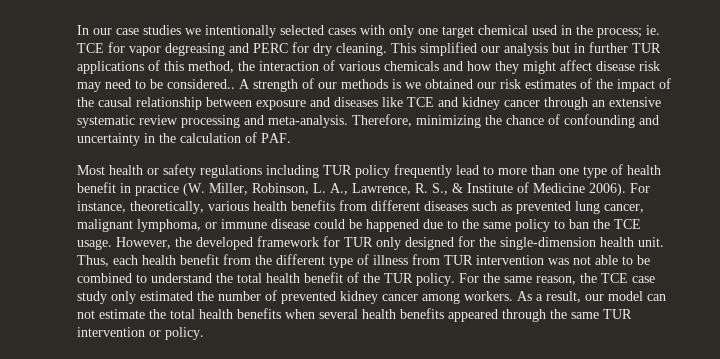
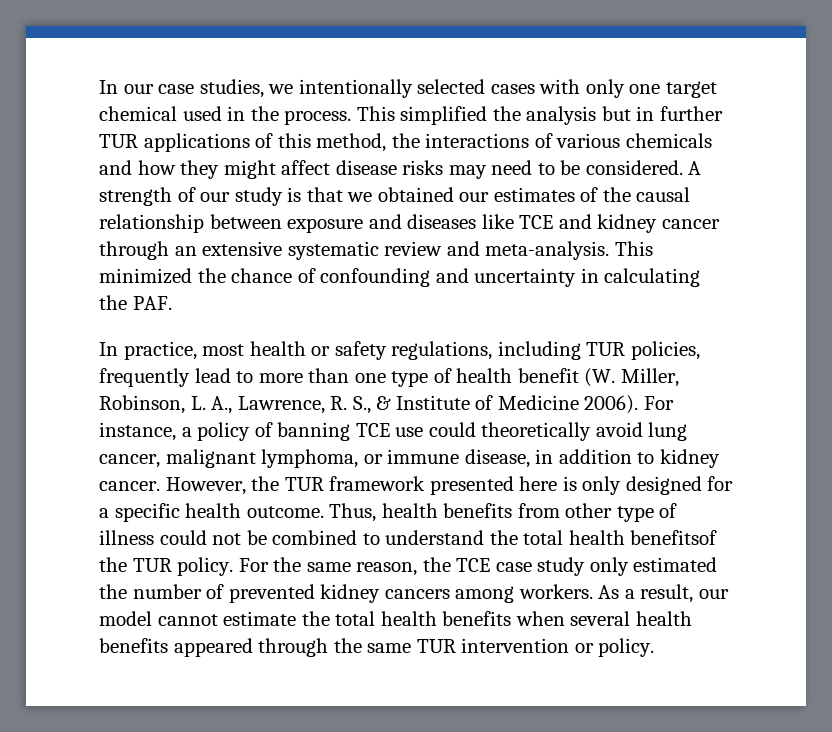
[143,25,181,35] studies -> [199,79,264,98] studies,
[597,25,660,38] [77,42,387,56] process; ie. TCE for vapor degreasing and PERC for dry cleaning. -> [284,110,352,125] process.
[481,46,500,53] our -> [492,106,521,121] the
[259,61,319,71] interaction -> [425,133,530,148] interactions
[639,61,660,71] risk -> [402,160,444,175] risks
[167,79,235,89] considered.. -> [585,160,683,175] considered.
[341,79,401,89] methods is -> [234,187,343,206] study is that
[500,79,521,89] risk -> (490, 197) none
[617,78,671,92] [77,97,94,107] impact of the -> (631, 194) none
[181,115,240,128] processing -> (443, 248) none
[352,114,481,128] Therefore, minimizing -> [614,241,653,256] [99,268,192,284] This minimized
[159,132,291,143] [77,165,105,175] the calculation of PAF. // Most -> [604,268,701,287] [99,295,172,310] [99,341,245,360] calculating the PAF. // In practice, most
[200,165,262,178] regulations -> [391,341,493,360] regulations,
[355,165,390,178] policy -> [630,341,700,360] policies,
[120,183,179,196] in practice -> (579, 375) none
[130,200,571,214] theoretically, various health benefits from different diseases such as prevented -> [181,422,643,441] a policy of banning TCE use could theoretically avoid
[271,219,641,232] [77,236,664,250] [77,254,633,268] disease could be happened due to the same policy to ban the TCE usage. However, the developed framework for TUR only designed for the single-dimension health unit. Thus, each health benefit from the different type of illness from TUR intervention was not able to -> [464,449,720,468] [99,476,734,495] [99,503,678,522] [99,530,242,545] disease, in addition to kidney cancer. However, the TUR framework presented here is only designed for a specific health outcome. Thus, health benefits from other type of illness could not
[304,272,359,283] benefit of -> [630,530,718,545] benefitsof
[382,294,418,301] cancer -> [384,589,450,599] cancers
[647,294,666,301] [77,310,95,319] can not -> [157,614,218,626] cannot

